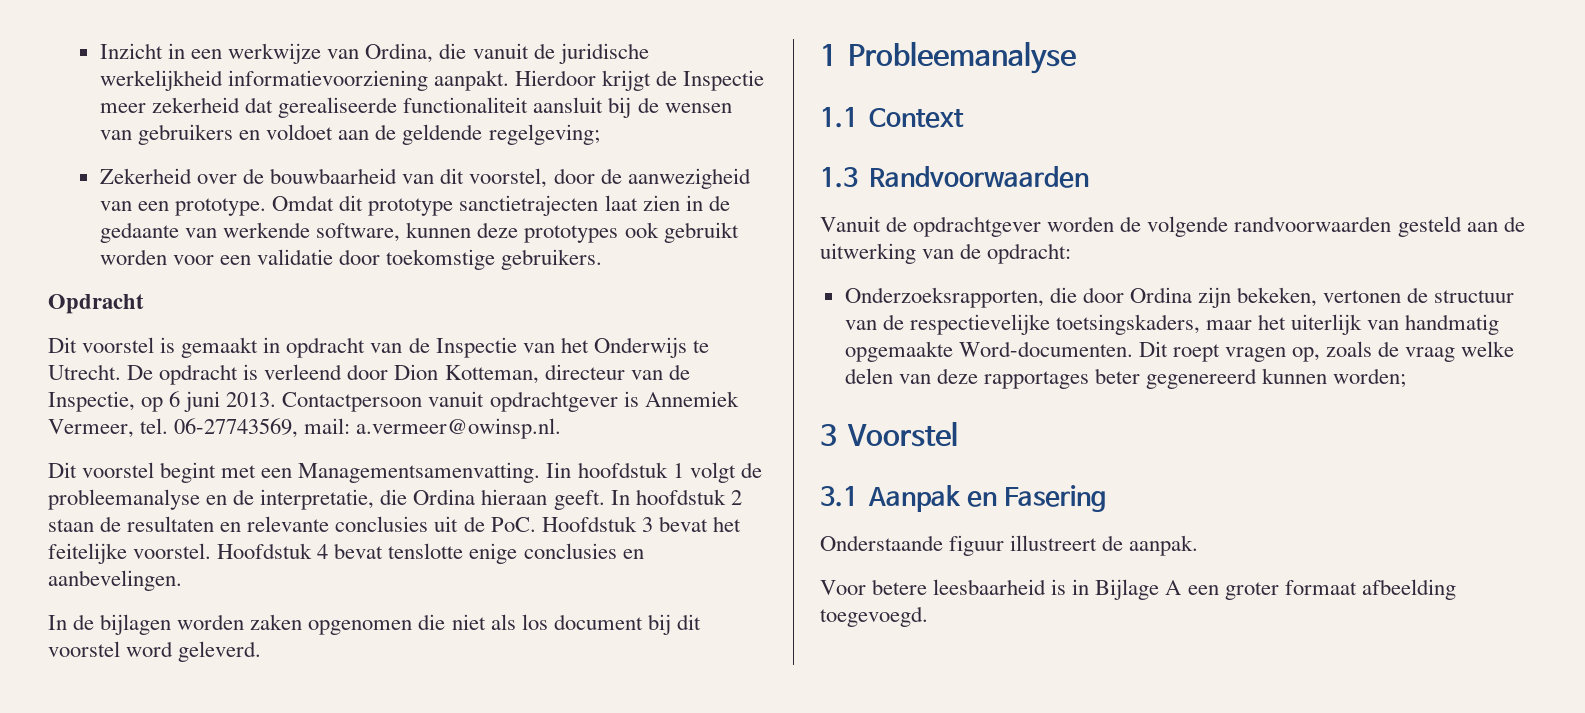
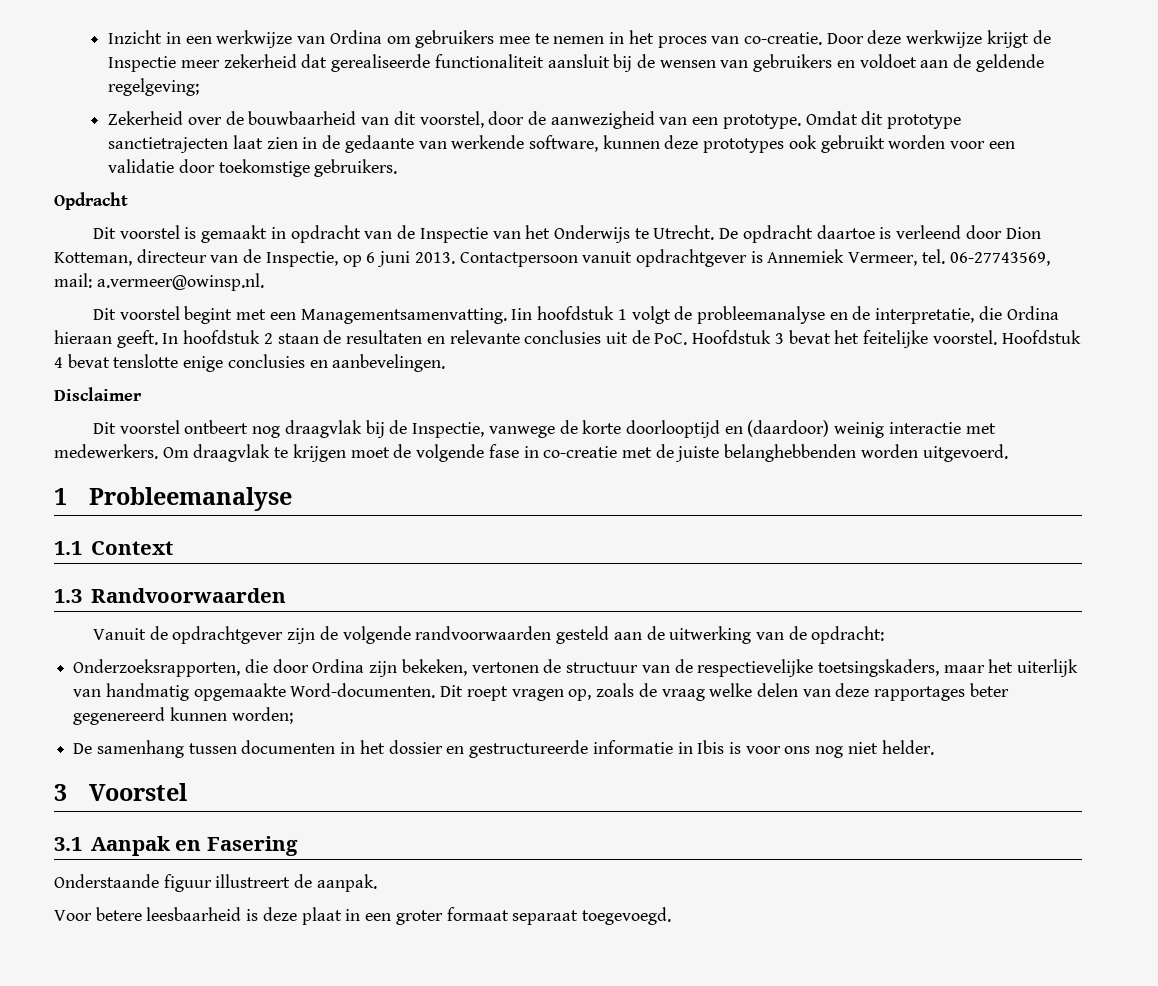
[365,43,649,64] [99,70,597,91] Ordina, die vanuit de juridische werkelijkheid informatievoorziening aanpakt. Hierdoor -> [329,30,983,48] Ordina om gebruikers mee te nemen in het proces van co-creatie. Door deze werkwijze
(239, 374) none -> [816,225,875,239] daartoe
[48,614,701,635] [48,641,262,662] In de bijlagen worden zaken opgenomen die niet als los document bij dit voorstel word geleverd. -> [54,387,142,401] [93,420,996,438] [54,444,1008,462] Disclaimer // Dit voorstel ontbeert nog draagvlak bij de Inspectie, vanwege de korte doorlooptijd en (daardoor) weinig interactie met medewerkers. Om draagvlak te krijgen moet de volgende fase in co-creatie met de juiste belanghebbenden worden uitgevoerd.
[1047,216,1115,232] worden -> [287,628,316,644] zijn
(1407, 378) none -> [73,740,934,758] // De samenhang tussen documenten in het dossier en gestructureerde informatie in Ibis is voor ons nog niet helder.
[1072,579,1182,600] in Bijlage A -> [262,907,361,925] deze plaat in
[1361,579,1456,600] afbeelding -> [512,910,579,925] separaat

